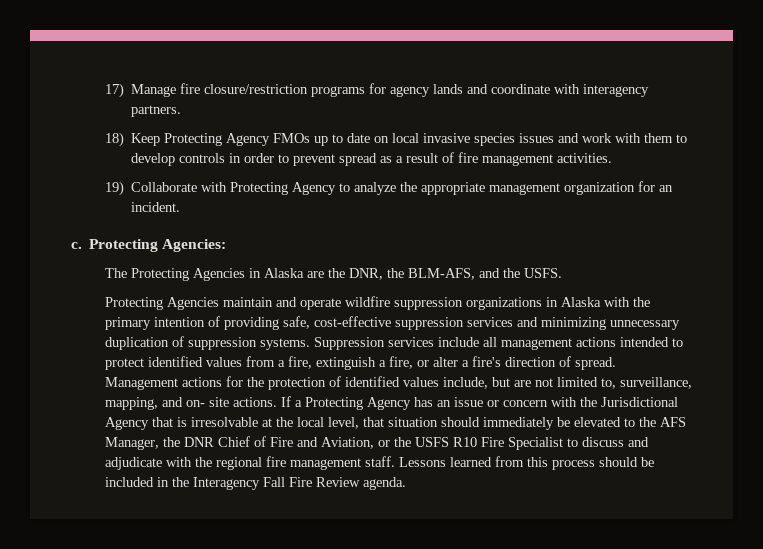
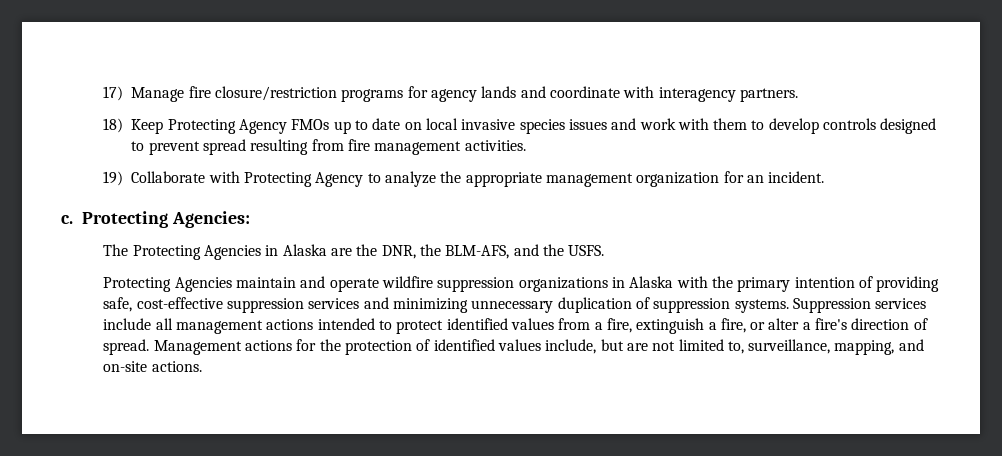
[229,153,275,163] in order -> [880,118,937,134] designed
[380,152,455,163] as a result of -> [250,139,344,155] resulting from
[185,396,678,410] [104,417,686,430] [104,436,649,450] [104,456,654,470] [104,477,406,490] on- site actions. If a Protecting Agency has an issue or concern with the Jurisdictional Agency that is irresolvable at the local level, that situation should immediately be elevated to the AFS Manager, the DNR Chief of Fire and Aviation, or the USFS R10 Fire Specialist to discuss and adjudicate with the regional fire management staff. Lessons learned from this process should be included in the Interagency Fall Fire Review agenda. -> [103,361,202,372] on-site actions.

